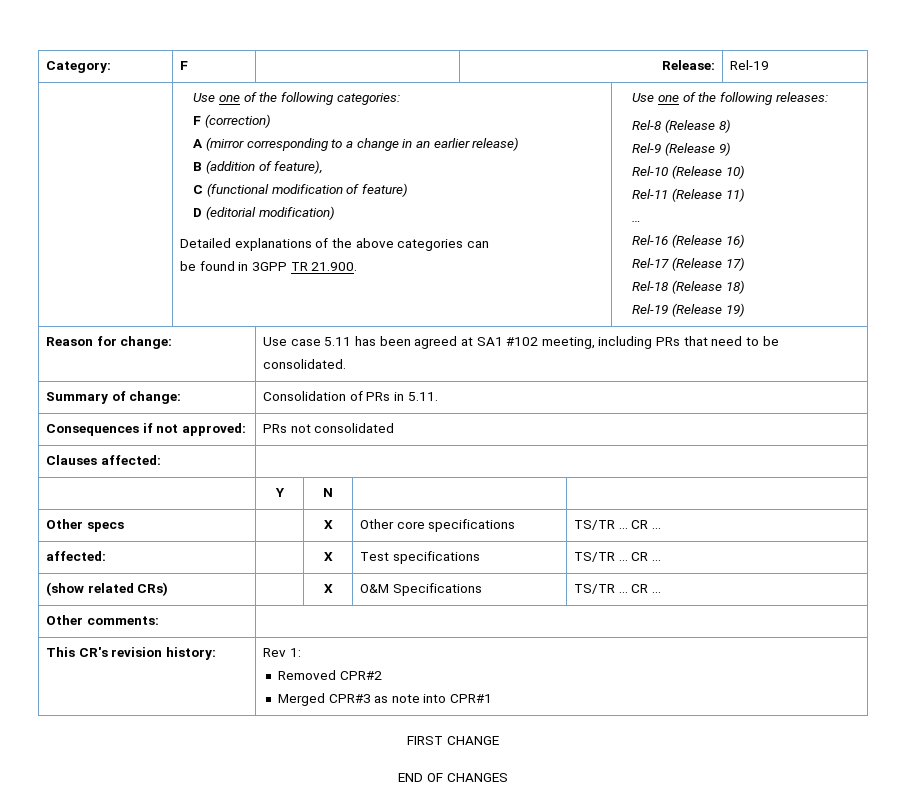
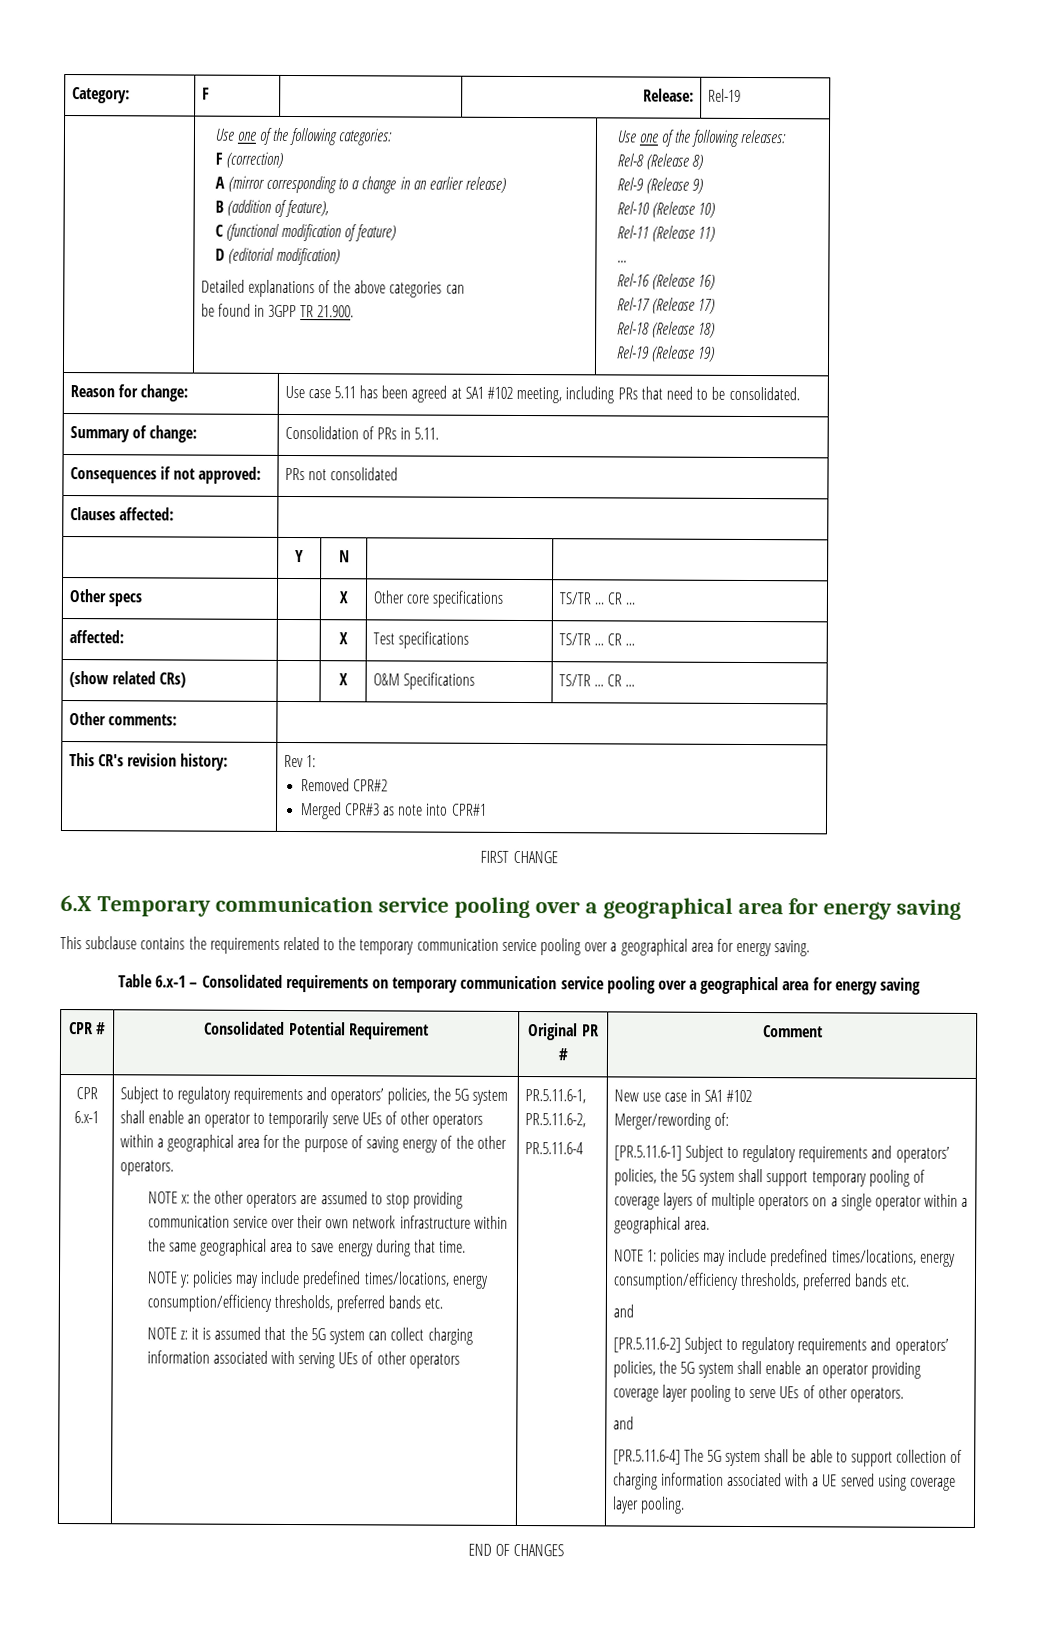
(499, 740) none -> [60,894,962,920] [60,935,811,957] [118,974,921,995] [68,1022,107,1035] [204,1021,429,1040] [528,1023,599,1041] [557,1048,569,1061] [762,1025,823,1038] [75,1087,98,1100] [74,1111,99,1124] [119,1086,509,1105] [119,1110,484,1129] [119,1134,507,1153] [119,1160,174,1176] [147,1190,464,1209] [147,1215,508,1229] [147,1238,467,1257] [146,1270,489,1289] [146,1294,444,1313] [146,1326,473,1345] [146,1350,460,1369] [524,1089,586,1104] [524,1113,586,1128] [524,1142,584,1155] [613,1089,753,1103] [613,1112,729,1130] [613,1144,950,1163] [613,1168,926,1187] [613,1192,969,1211] [613,1216,710,1234] [613,1248,956,1267] [612,1272,911,1291] [612,1304,634,1318] [612,1336,949,1355] [612,1360,922,1379] [612,1384,905,1403] [612,1416,634,1430] [612,1448,963,1467] [612,1472,957,1491] [611,1496,685,1514] // 6.X Temporary communication service pooling over a geographical area for energy saving // This subclause contains the requirements related to the temporary communication service pooling over a geographical area for energy saving. // Table 6.x-1 – Consolidated requirements on temporary communication service pooling over a geographical area for energy saving // CPR # | Consolidated Potential Requirement | Original PR # | Comment // CPR 6.x-1 | Subject to regulatory requirements and operators’ policies, the 5G system shall enable an operator to temporarily serve UEs of other operators within a geographical area for the purpose of saving energy of the other operators. // NOTE x: the other operators are assumed to stop providing communication service over their own network infrastructure within the same geographical area to save energy during that time. // NOTE y: policies may include predefined times/locations, energy consumption/efficiency thresholds, preferred bands etc. // NOTE z: it is assumed that the 5G system can collect charging information associated with serving UEs of other operators | PR.5.11.6-1, PR.5.11.6-2, // PR.5.11.6-4 | New use case in SA1 #102 // Merger/rewording of: // [PR.5.11.6-1] Subject to regulatory requirements and operators’ policies, the 5G system shall support temporary pooling of coverage layers of multiple operators on a single operator within a geographical area. // NOTE 1: policies may include predefined times/locations, energy consumption/efficiency thresholds, preferred bands etc. // and // [PR.5.11.6-2] Subject to regulatory requirements and operators’ policies, the 5G system shall enable an operator providing coverage layer pooling to serve UEs of other operators. // and // [PR.5.11.6-4] The 5G system shall be able to support collection of charging information associated with a UE served using coverage layer pooling.

